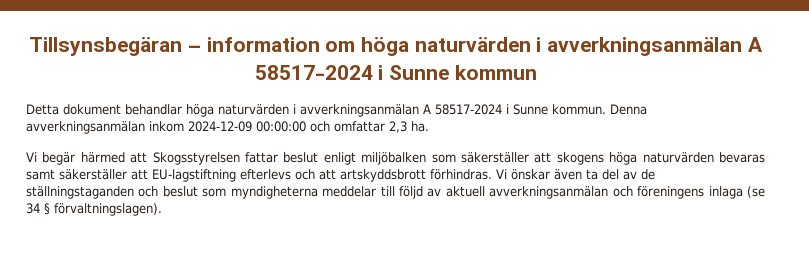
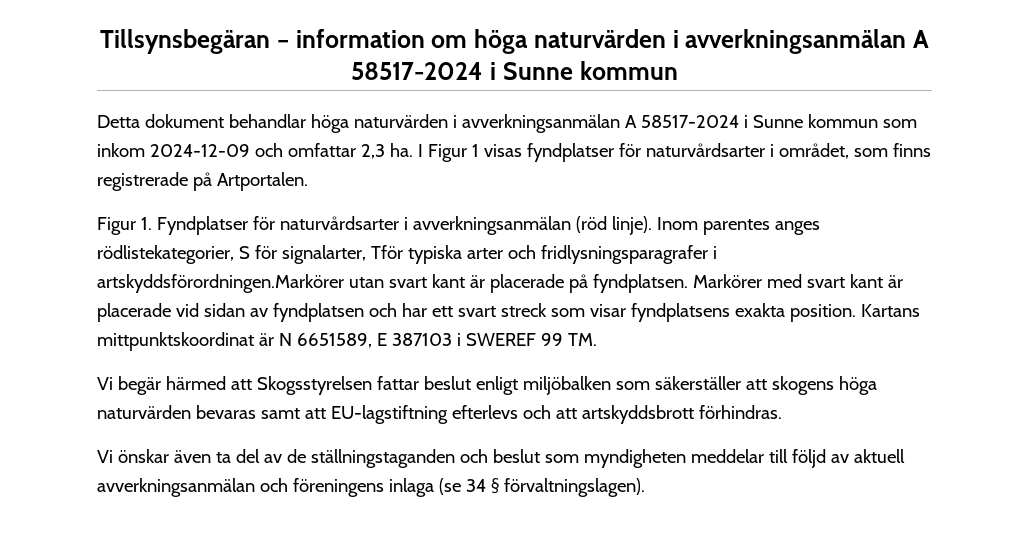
[552,104,647,115] [26,121,145,134] kommun. Denna avverkningsanmälan -> [807,114,917,128] kommun som
[256,121,306,132] 00:00:00 -> (250, 150) none
(429, 126) none -> [417,143,931,162] [97,172,308,191] [97,216,820,235] [97,245,717,264] [97,274,903,293] [97,303,920,322] [97,332,597,351] I Figur 1 visas fyndplatser för naturvårdsarter i området, som finns registrerade på Artportalen. // Figur 1. Fyndplatser för naturvårdsarter i avverkningsanmälan (röd linje). Inom parentes anges rödlistekategorier, S för signalarter, Tför typiska arter och fridlysningsparagrafer i artskyddsförordningen.Markörer utan svart kant är placerade på fyndplatsen. Markörer med svart kant är placerade vid sidan av fyndplatsen och har ett svart streck som visar fyndplatsens exakta position. Kartans mittpunktskoordinat är N 6651589, E 387103 i SWEREF 99 TM.
[59,169,127,180] säkerställer -> (300, 413) none
(492, 174) none -> (782, 412) //
[230,186,318,199] myndigheterna -> [583,449,686,468] myndigheten

